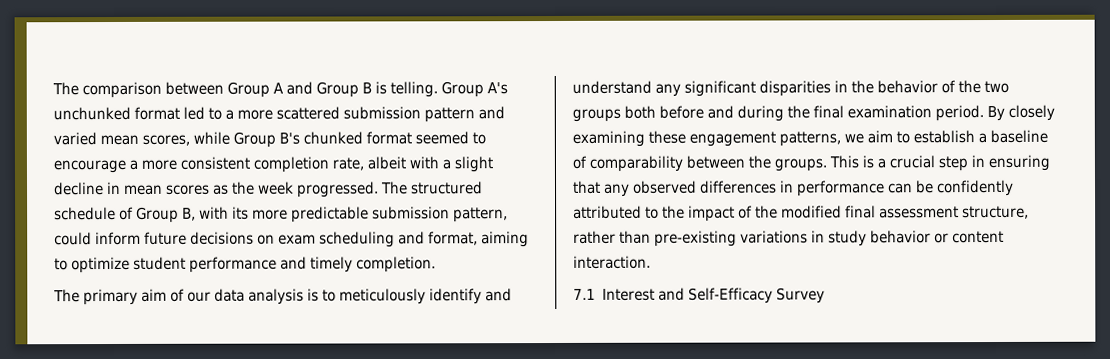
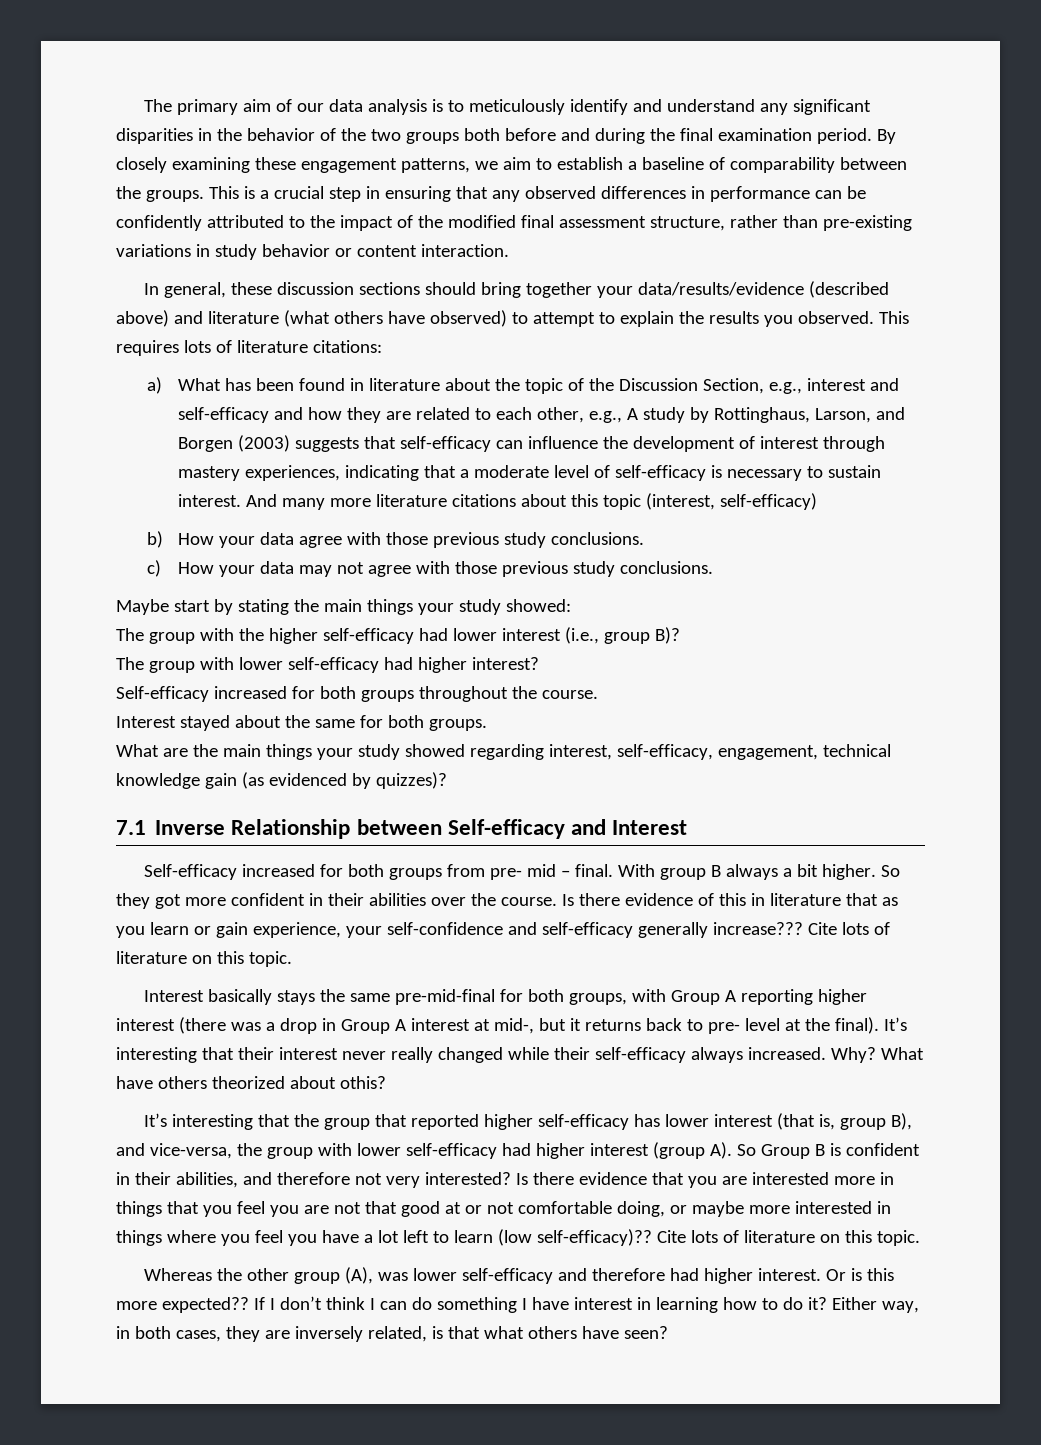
[52,81,508,99] [53,106,505,123] [53,131,486,148] [53,156,493,174] [54,181,483,198] [54,206,508,223] [54,231,529,248] [54,256,436,274] [53,289,80,303] The comparison between Group A and Group B is telling. Group A's unchunked format led to a more scattered submission pattern and varied mean scores, while Group B's chunked format seemed to encourage a more consistent completion rate, albeit with a slight decline in mean scores as the week progressed. The structured schedule of Group B, with its more predictable submission pattern, could inform future decisions on exam scheduling and format, aiming to optimize student performance and timely completion. // The -> [144,99,173,112] The
[573,287,826,304] 7.1 Interest and Self-Efficacy Survey -> [144,281,890,298] [116,310,909,327] [116,340,382,356] [147,377,900,394] [178,407,906,423] [178,435,886,452] [178,465,882,481] [178,493,818,510] [147,531,645,548] [147,560,714,577] [116,599,571,615] [116,627,680,644] [116,657,539,673] [116,686,598,702] [116,715,487,731] [116,744,891,760] [116,772,447,789] [116,819,688,839] [144,864,900,880] [116,893,898,909] [116,922,890,938] [116,951,292,967] [144,989,868,1005] [116,1017,907,1034] [116,1047,924,1063] [116,1076,386,1089] [144,1113,913,1130] [116,1142,920,1159] [116,1172,894,1188] [116,1201,891,1217] [116,1229,920,1246] [144,1267,895,1284] [116,1296,919,1313] [116,1326,668,1342] In general, these discussion sections should bring together your data/results/evidence (described above) and literature (what others have observed) to attempt to explain the results you observed. This requires lots of literature citations: // a) What has been found in literature about the topic of the Discussion Section, e.g., interest and self-efficacy and how they are related to each other, e.g., A study by Rottinghaus, Larson, and Borgen (2003) suggests that self-efficacy can influence the development of interest through mastery experiences, indicating that a moderate level of self-efficacy is necessary to sustain interest. And many more literature citations about this topic (interest, self-efficacy) // b) How your data agree with those previous study conclusions. // c) How your data may not agree with those previous study conclusions. // Maybe start by stating the main things your study showed: // The group with the higher self-efficacy had lower interest (i.e., group B)? // The group with lower self-efficacy had higher interest? // Self-efficacy increased for both groups throughout the course. // Interest stayed about the same for both groups. // What are the main things your study showed regarding interest, self-efficacy, engagement, technical knowledge gain (as evidenced by quizzes)? // 7.1 Inverse Relationship between Self-efficacy and Interest // Self-efficacy increased for both groups from pre- mid – final. With group B always a bit higher. So they got more confident in their abilities over the course. Is there evidence of this in literature that as you learn or gain experience, your self-confidence and self-efficacy generally increase??? Cite lots of literature on this topic. // Interest basically stays the same pre-mid-final for both groups, with Group A reporting higher interest (there was a drop in Group A interest at mid-, but it returns back to pre- level at the final). It’s interesting that their interest never really changed while their self-efficacy always increased. Why? What have others theorized about othis? // It’s interesting that the group that reported higher self-efficacy has lower interest (that is, group B), and vice-versa, the group with lower self-efficacy had higher interest (group A). So Group B is confident in their abilities, and therefore not very interested? Is there evidence that you are interested more in things that you feel you are not that good at or not comfortable doing, or maybe more interested in things where you feel you have a lot left to learn (low self-efficacy)?? Cite lots of literature on this topic. // Whereas the other group (A), was lower self-efficacy and therefore had higher interest. Or is this more expected?? If I don’t think I can do something I have interest in learning how to do it? Either way, in both cases, they are inversely related, is that what others have seen?

